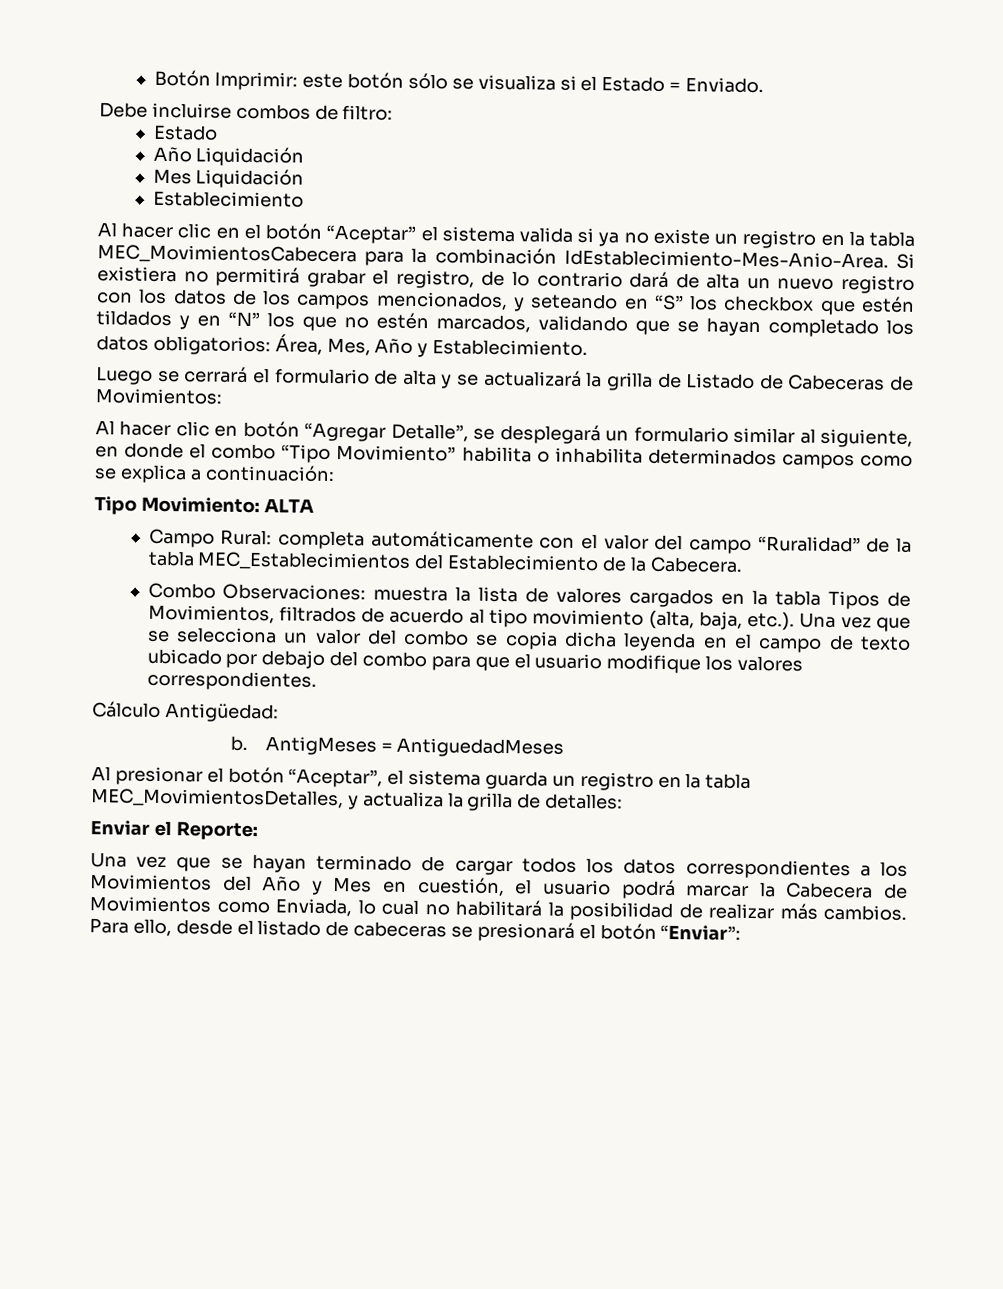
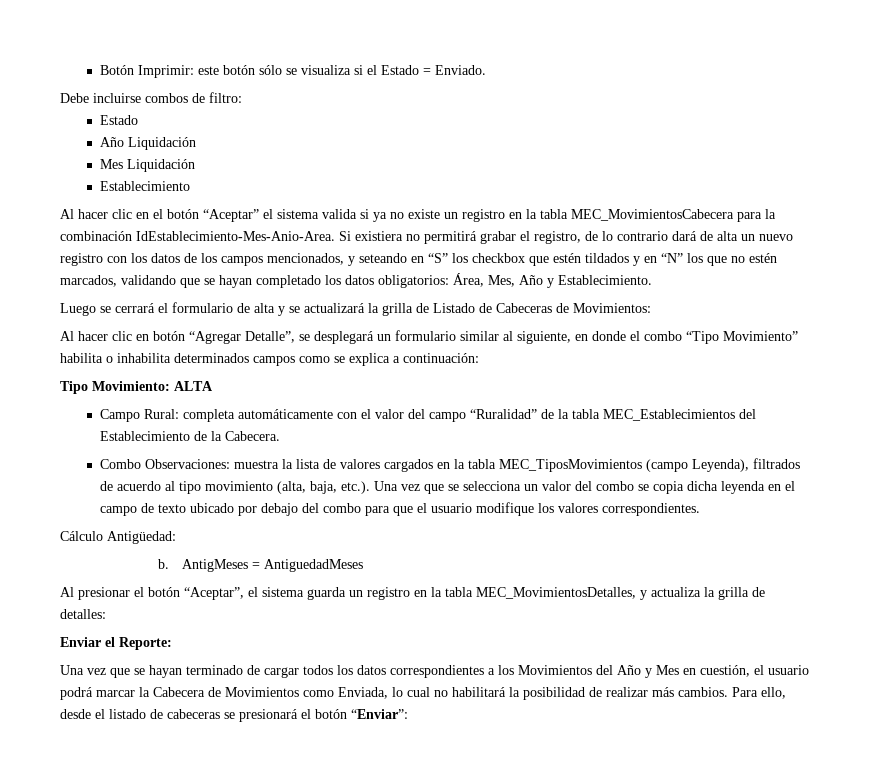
[828,590,912,610] [147,604,275,624] Tipos de Movimientos, -> [498,459,749,472] MEC_TiposMovimientos (campo Leyenda),

